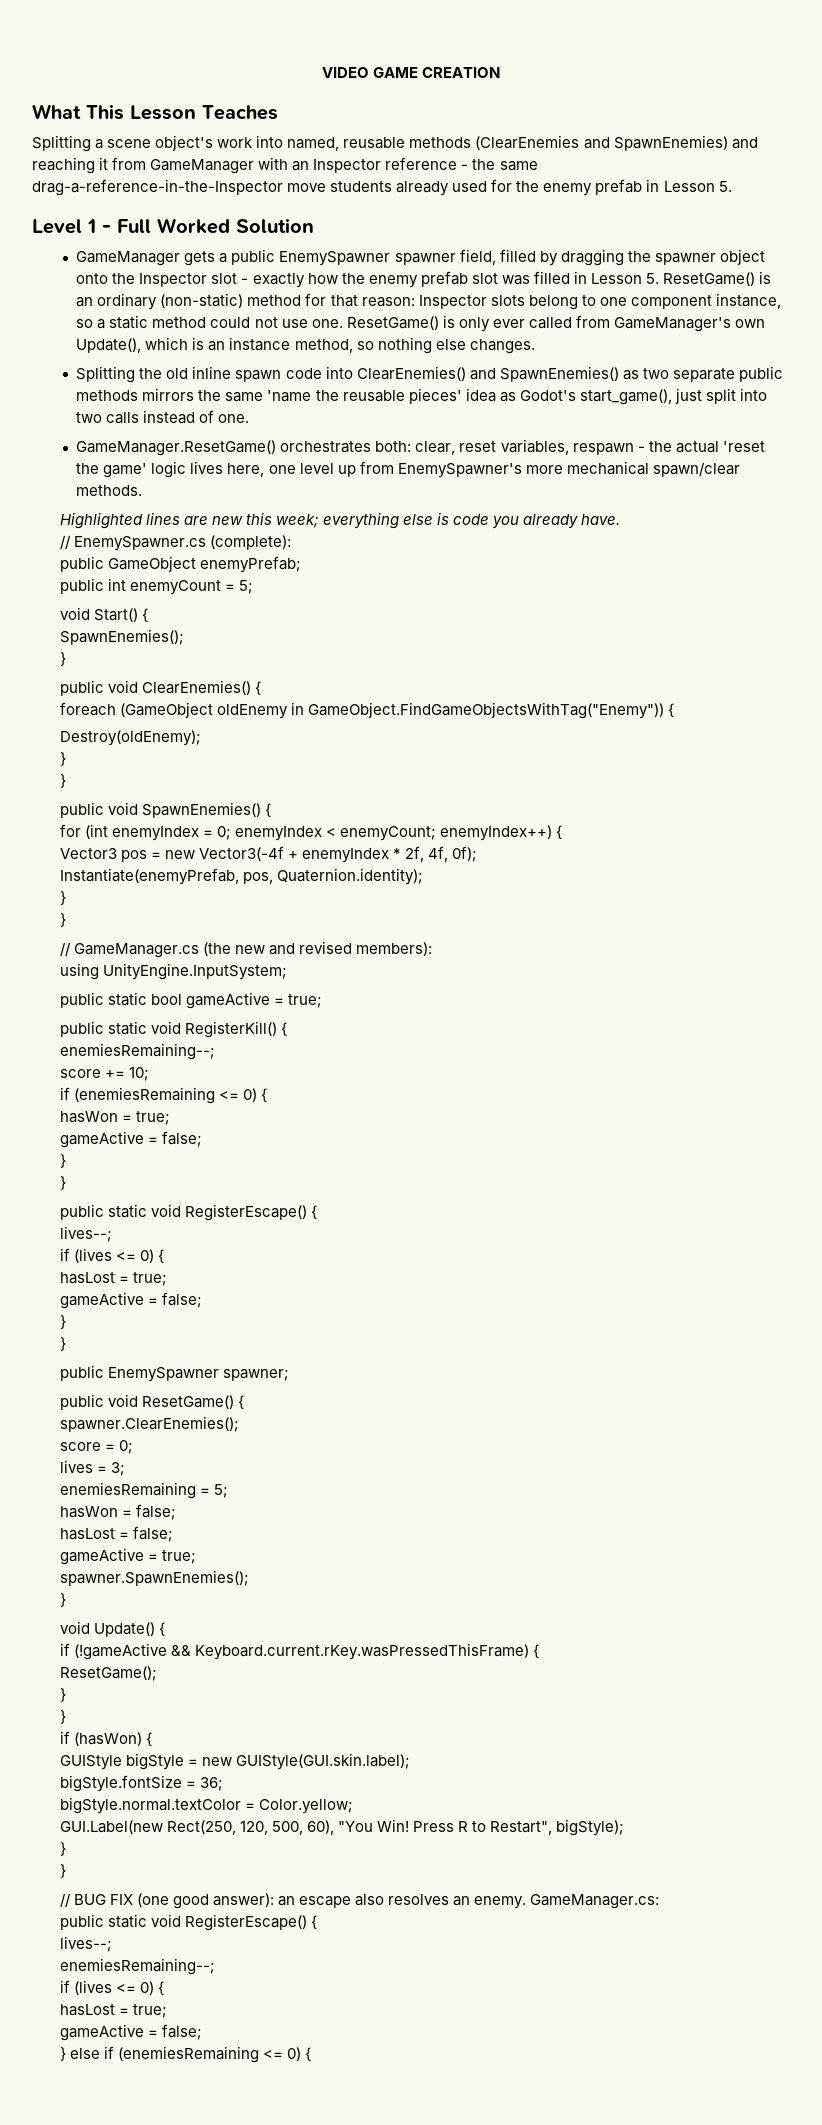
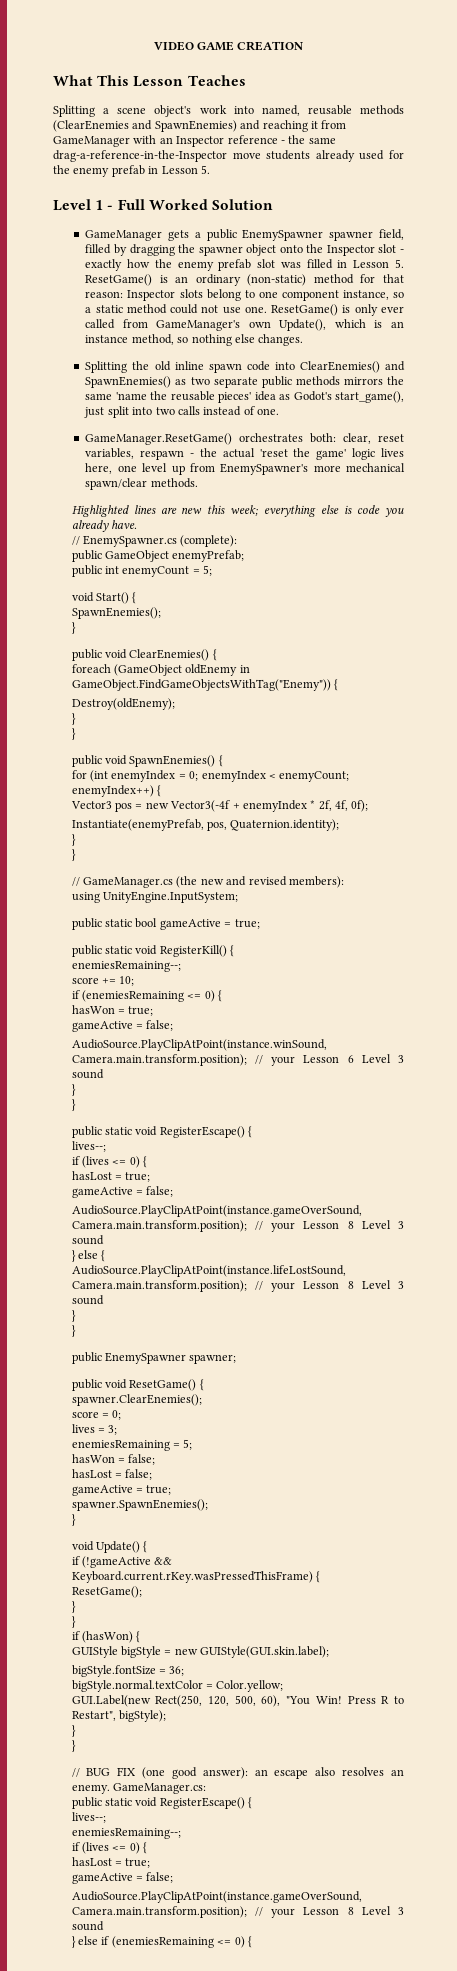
(202, 1139) none -> [71,1039,327,1051] [71,1054,404,1066] [71,1069,104,1079] // AudioSource.PlayClipAtPoint(instance.winSound, Camera.main.transform.position); // your Lesson 6 Level 3 sound
(202, 1300) none -> [71,1205,362,1217] [71,1220,404,1232] [71,1235,104,1245] [71,1250,106,1262] [71,1265,346,1277] [71,1280,404,1292] [71,1295,104,1305] // AudioSource.PlayClipAtPoint(instance.gameOverSound, Camera.main.transform.position); // your Lesson 8 Level 3 sound // } else { // AudioSource.PlayClipAtPoint(instance.lifeLostSound, Camera.main.transform.position); // your Lesson 8 Level 3 sound
(202, 2032) none -> [71,1891,362,1903] [71,1906,404,1918] [71,1921,104,1931] // AudioSource.PlayClipAtPoint(instance.gameOverSound, Camera.main.transform.position); // your Lesson 8 Level 3 sound

